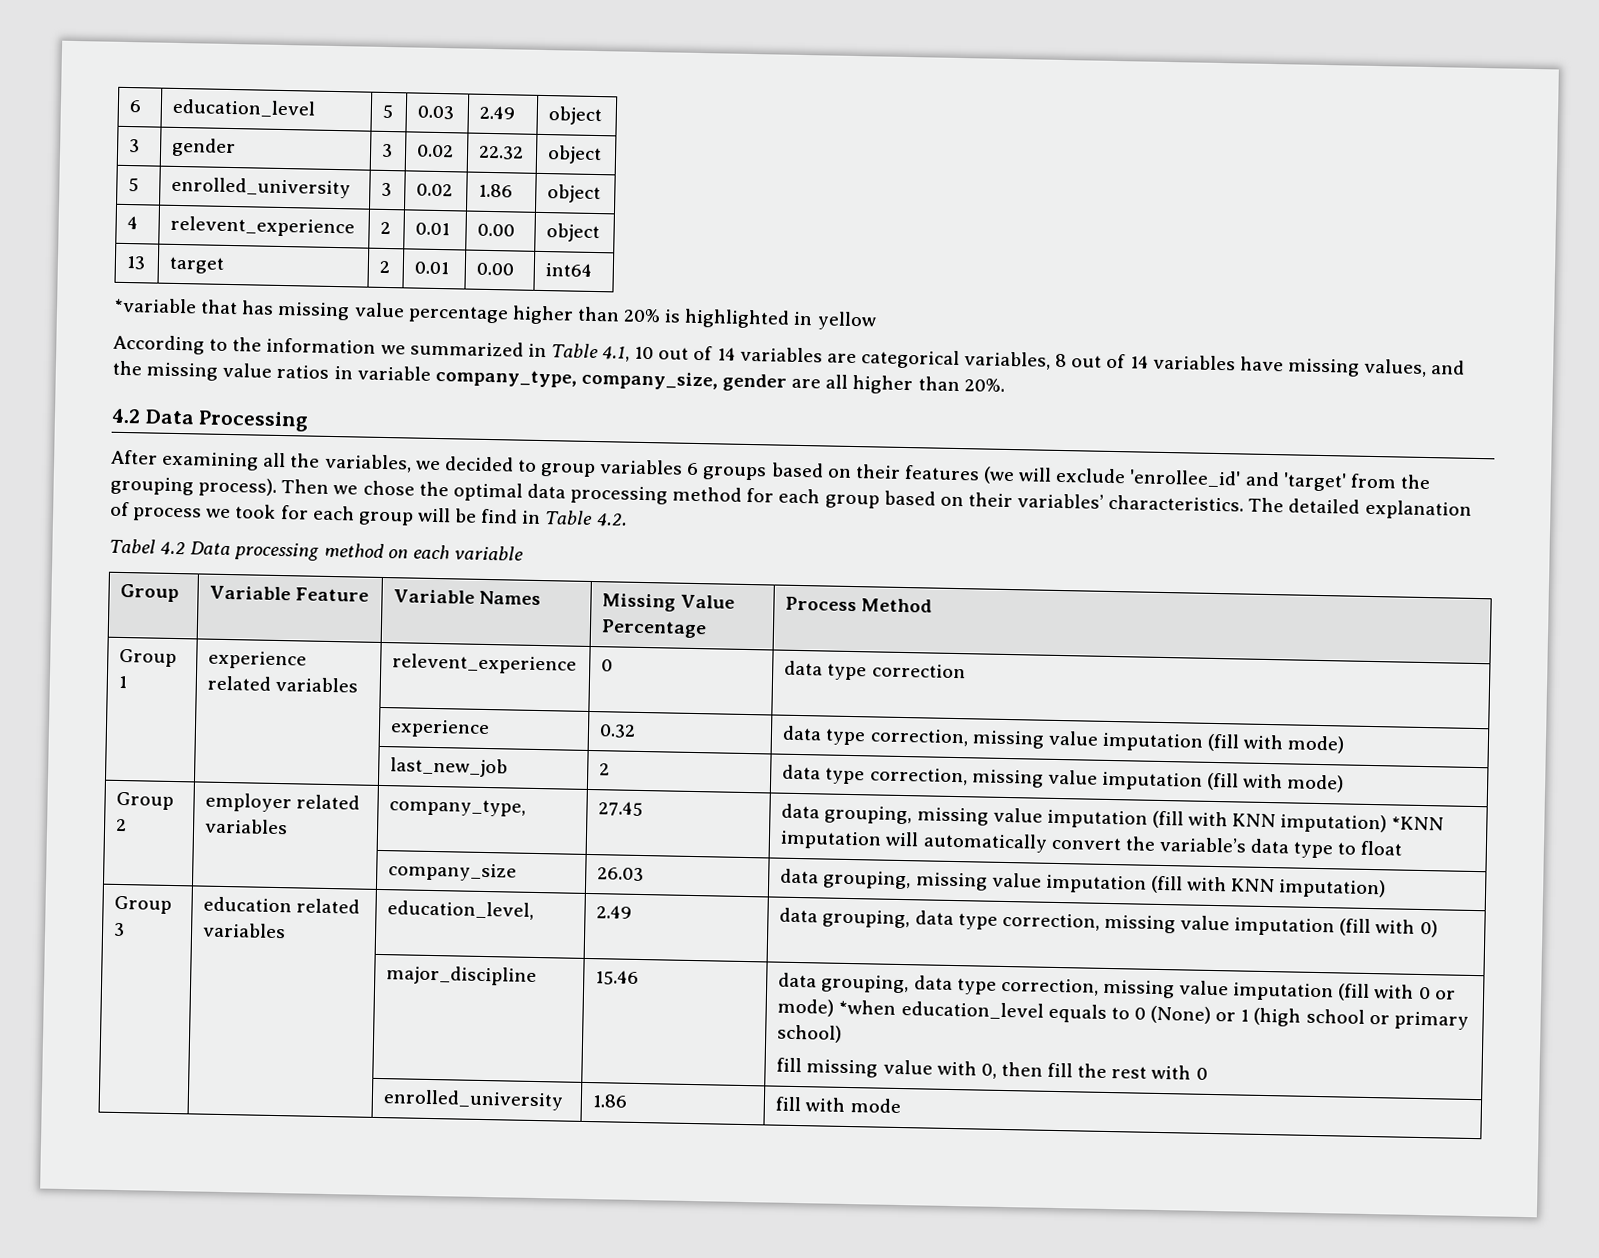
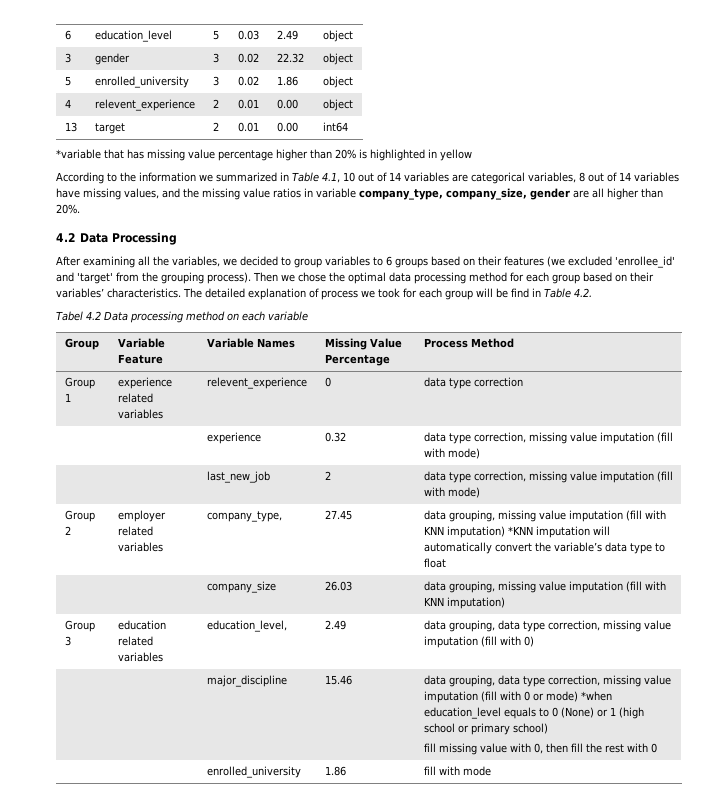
(684, 467) none -> [373,257,383,266] to
[1018,467,1127,484] will exclude -> [568,256,612,266] excluded

